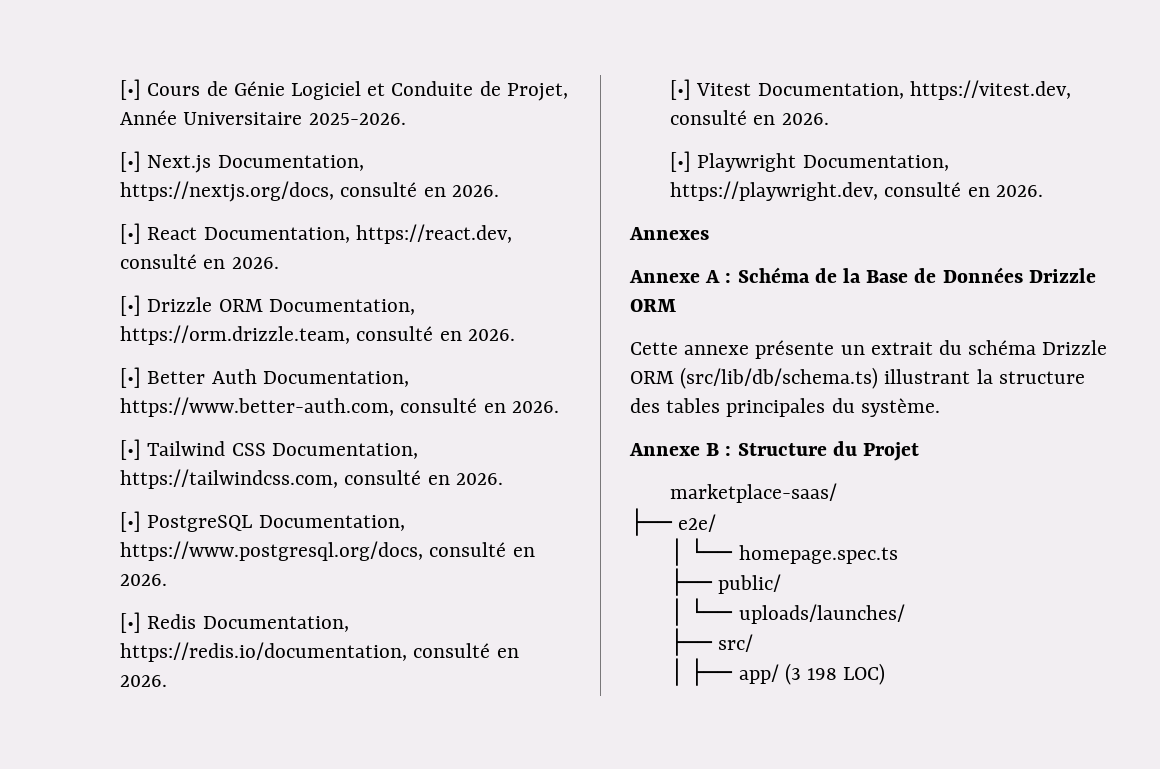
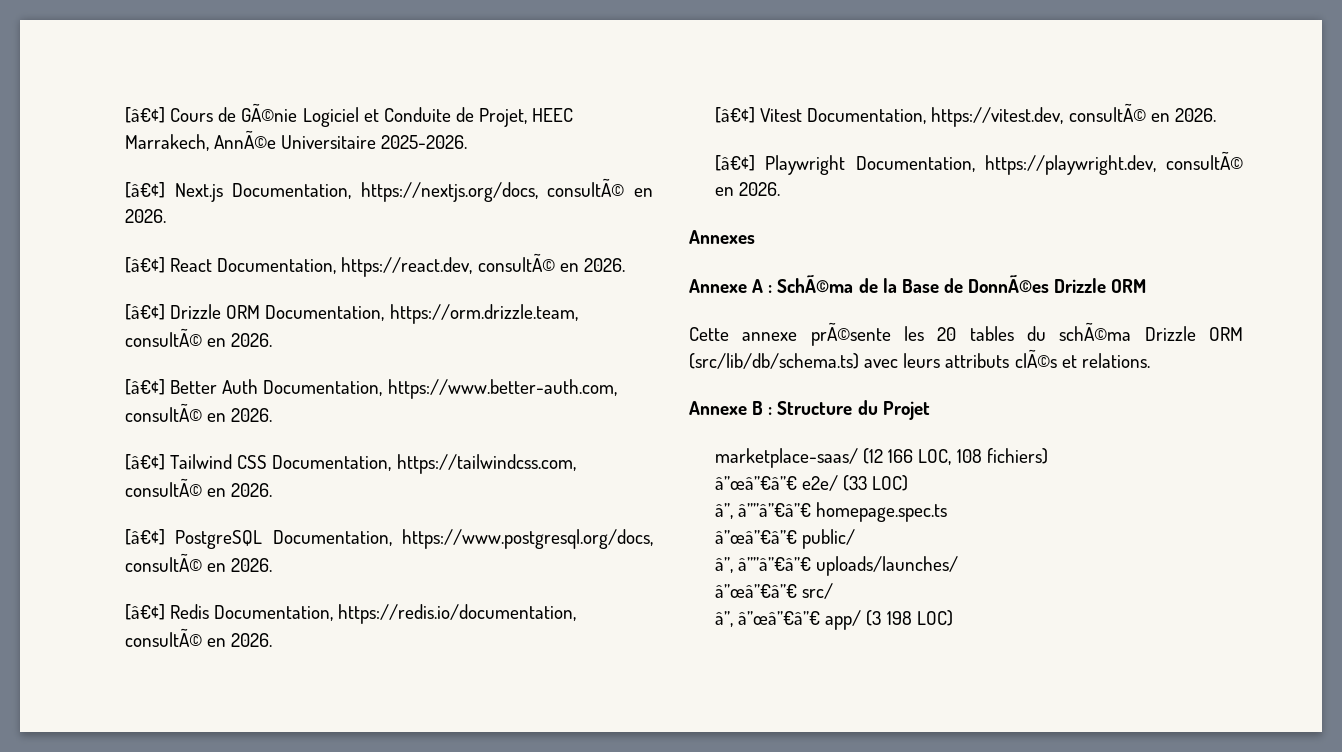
[120,79,142,100] [•] -> [125,107,166,123] [â€¢]
[233,81,285,96] Génie -> [241,103,298,122] GÃ©nie
[120,110,178,125] Année -> [532,108,574,122] [125,130,277,151] HEEC Marrakech, AnnÃ©e
[120,151,142,172] [•] -> [125,182,166,198] [â€¢]
[340,182,499,197] [120,223,142,244] consulté en 2026. // [•] -> [547,178,653,197] [125,209,167,223] [125,257,166,273] consultÃ© en 2026. // [â€¢]
[120,254,279,269] [120,295,142,316] consulté en 2026. // [•] -> [477,253,625,272] [125,304,166,320] consultÃ© en 2026. // [â€¢]
[356,326,515,341] [120,367,142,388] consulté en 2026. // [•] -> [125,328,273,347] [125,379,166,395] consultÃ© en 2026. // [â€¢]
[400,398,559,413] [120,439,142,460] consulté en 2026. // [•] -> [125,403,273,422] [125,454,166,470] consultÃ© en 2026. // [â€¢]
[344,470,503,485] [120,511,142,532] consulté en 2026. // [•] -> [125,478,273,497] [125,529,166,545] consultÃ© en 2026. // [â€¢]
[429,542,535,557] [120,574,168,586] [120,612,142,633] consulté en 2026. // [•] -> [125,553,273,572] [125,604,166,620] consultÃ© en 2026. // [â€¢]
[413,643,519,658] [120,675,168,687] [670,79,692,100] consulté en 2026. // [•] -> [125,628,273,647] [715,107,756,123] consultÃ© en 2026. // [â€¢]
[670,110,829,125] [670,151,692,172] consulté en 2026. // [•] -> [1068,103,1216,122] [715,155,756,171] consultÃ© en 2026. // [â€¢]
[884,182,962,197] consulté -> [1166,151,1243,170] consultÃ©
[737,267,810,283] Schéma -> [777,274,854,293] SchÃ©ma
[942,267,1023,283] Données -> [968,274,1050,293] DonnÃ©es
[755,340,1108,359] [630,367,1085,389] [630,398,940,417] présente un extrait du schéma Drizzle ORM (src/lib/db/schema.ts) illustrant la structure des tables principales du système. -> [810,322,1243,346] [689,349,1150,369] prÃ©sente les 20 tables du schÃ©ma Drizzle ORM (src/lib/db/schema.ts) avec leurs attributs clÃ©s et relations.
[630,508,717,536] [670,538,734,566] // ├── e2e/ // │ └── -> [863,448,1048,465] [715,475,909,491] [715,503,812,519] (12 166 LOC, 108 fichiers) // â”œâ”€â”€ e2e/ (33 LOC) // â”‚ â””â”€â”€
[670,568,714,596] ├── -> [715,530,798,544] â”œâ”€â”€
[670,598,734,626] │ └── -> [715,557,812,573] â”‚ â””â”€â”€
[670,628,714,656] ├── -> [715,584,798,598] â”œâ”€â”€
[670,658,734,686] │ ├── -> [715,611,821,627] â”‚ â”œâ”€â”€

